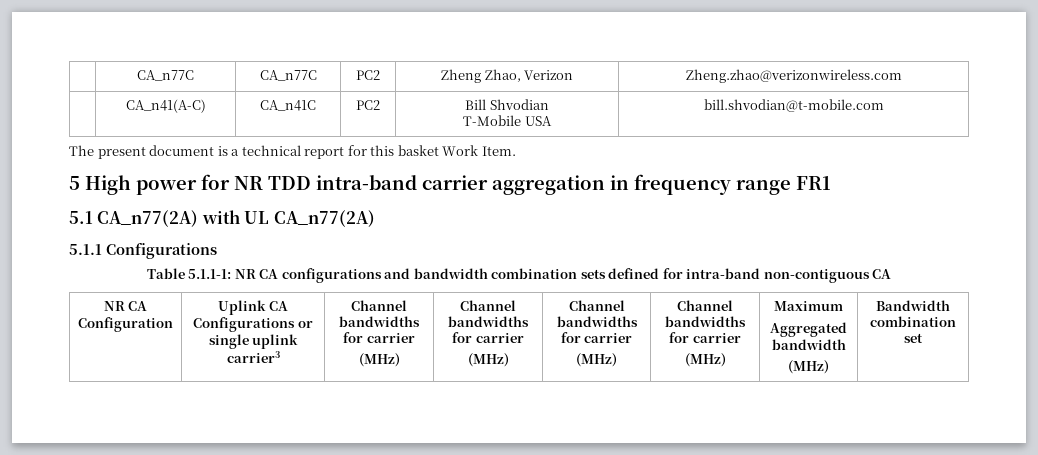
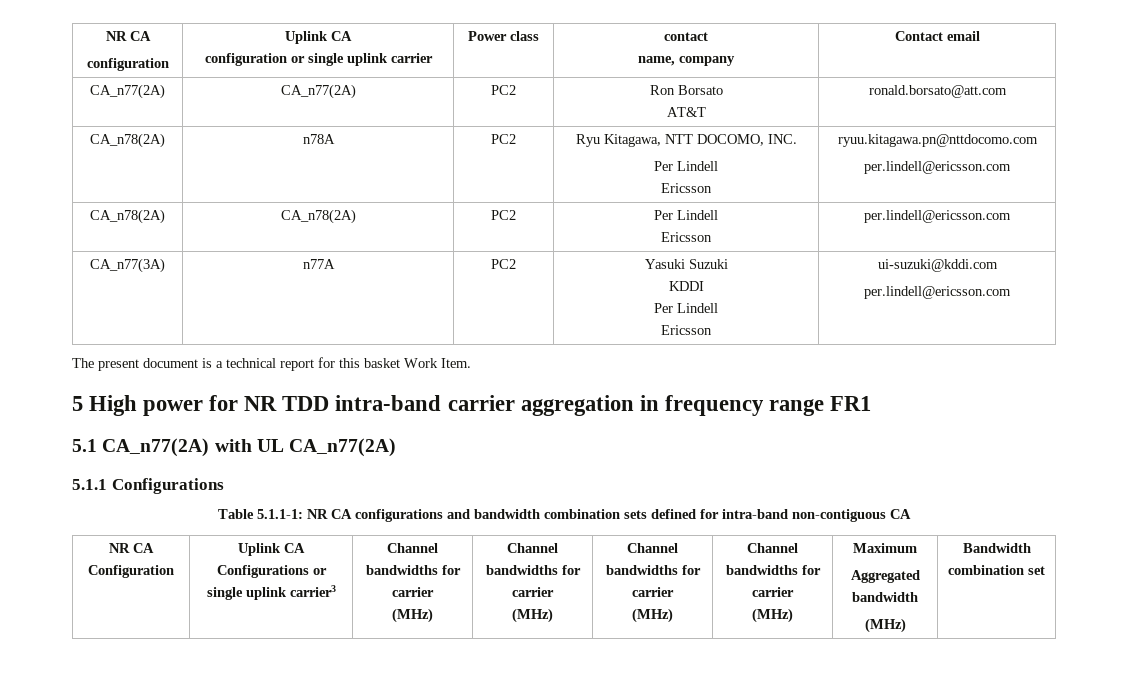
[137,70,194,81] [259,70,317,81] [356,70,380,80] [440,69,574,83] [685,69,902,83] [125,99,206,113] [260,100,316,111] [356,100,380,110] [465,99,549,110] [463,115,552,126] [703,99,884,112] | CA_n77C | CA_n77C | PC2 | Zheng Zhao, Verizon | Zheng.zhao@verizonwireless.com // | CA_n41(A-C) | CA_n41C | PC2 | Bill Shvodian // T-Mobile USA | bill.shvodian@t-mobile.com -> [105,31,151,41] [86,58,169,71] [285,31,352,44] [204,53,433,66] [468,31,539,41] [664,32,708,41] [638,56,735,66] [894,31,980,41] [90,84,165,99] [280,84,356,99] [491,85,516,95] [649,85,723,95] [666,107,706,117] [868,85,1007,98] [90,133,165,148] [302,134,335,144] [491,134,516,144] [575,134,797,147] [654,161,718,171] [661,183,712,193] [837,134,1038,147] [864,161,1011,174] [90,209,165,224] [280,209,356,224] [491,210,516,220] [654,210,718,220] [661,232,712,242] [864,210,1011,223] [90,258,165,273] [302,259,335,269] [491,259,516,269] [644,259,728,269] [668,281,704,291] [654,303,718,313] [661,325,712,335] [877,259,998,272] [864,286,1011,299] NR CA // configuration | Uplink CA // configuration or single uplink carrier | Power class | contact // name, company | Contact email // CA_n77(2A) | CA_n77(2A) | PC2 | Ron Borsato // AT&T | ronald.borsato@att.com // CA_n78(2A) | n78A | PC2 | Ryu Kitagawa, NTT DOCOMO, INC. // Per Lindell // Ericsson | ryuu.kitagawa.pn@nttdocomo.com // per.lindell@ericsson.com // CA_n78(2A) | CA_n78(2A) | PC2 | Per Lindell // Ericsson | per.lindell@ericsson.com // CA_n77(3A) | n77A | PC2 | Yasuki Suzuki // KDDI // Per Lindell // Ericsson | ui-suzuki@kddi.com // per.lindell@ericsson.com

